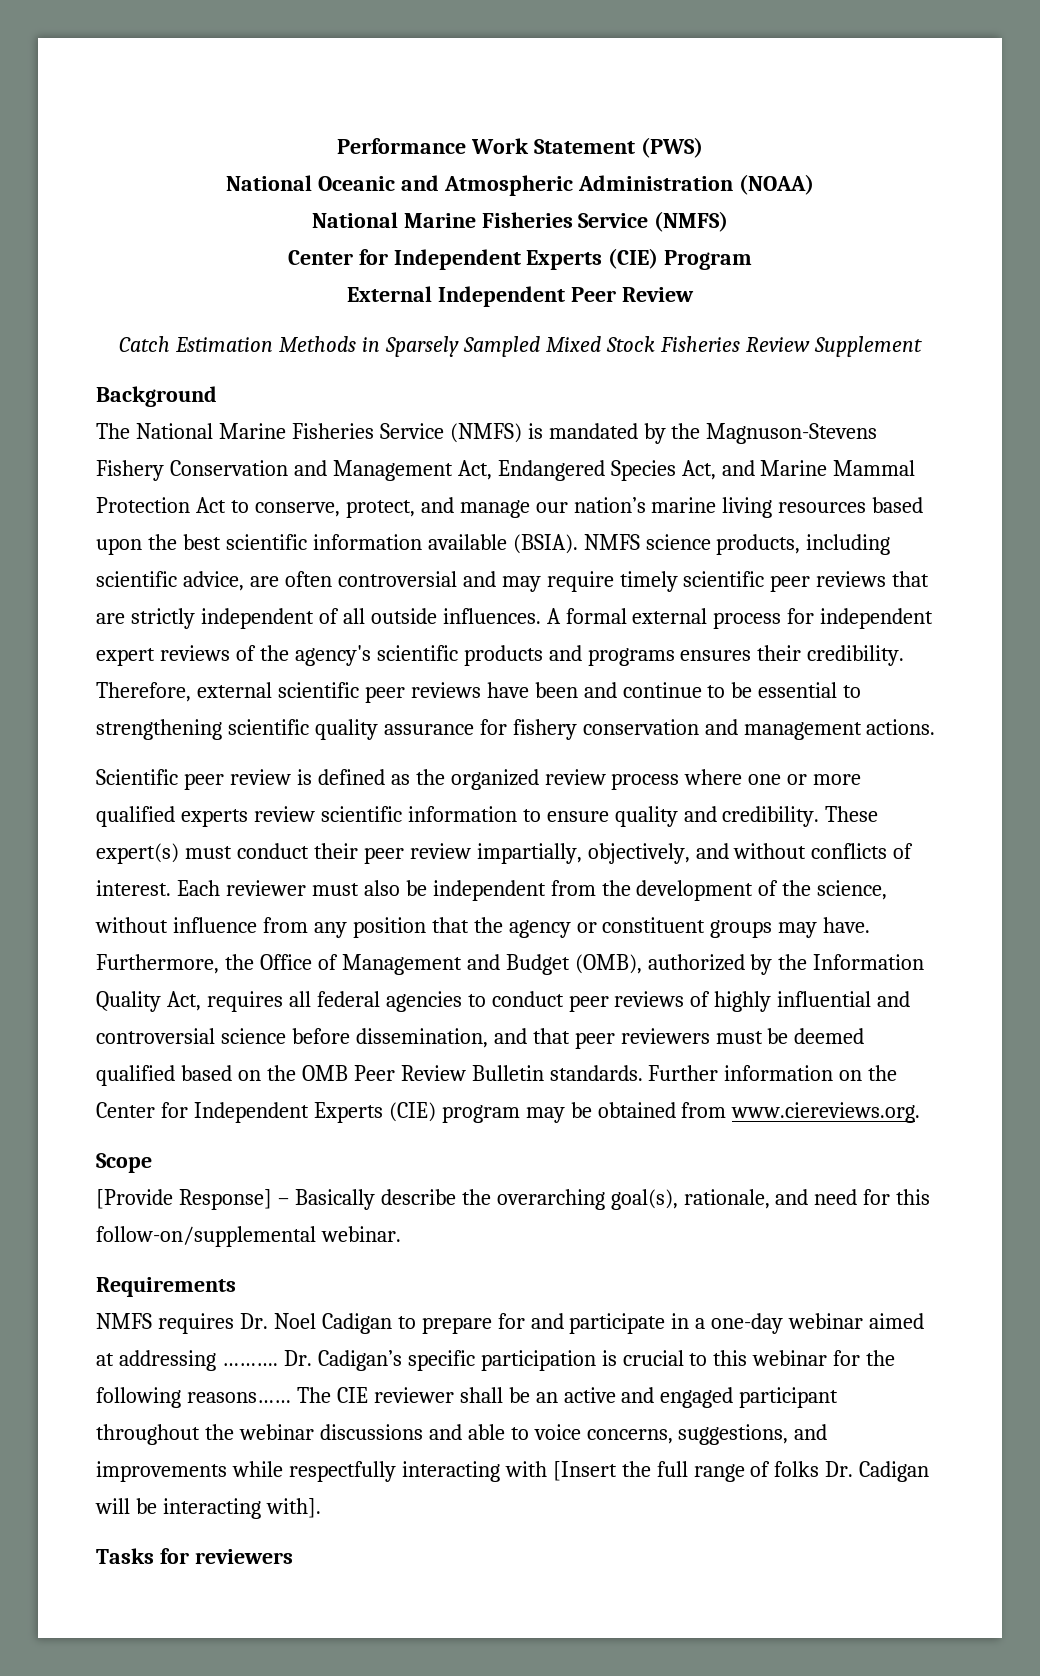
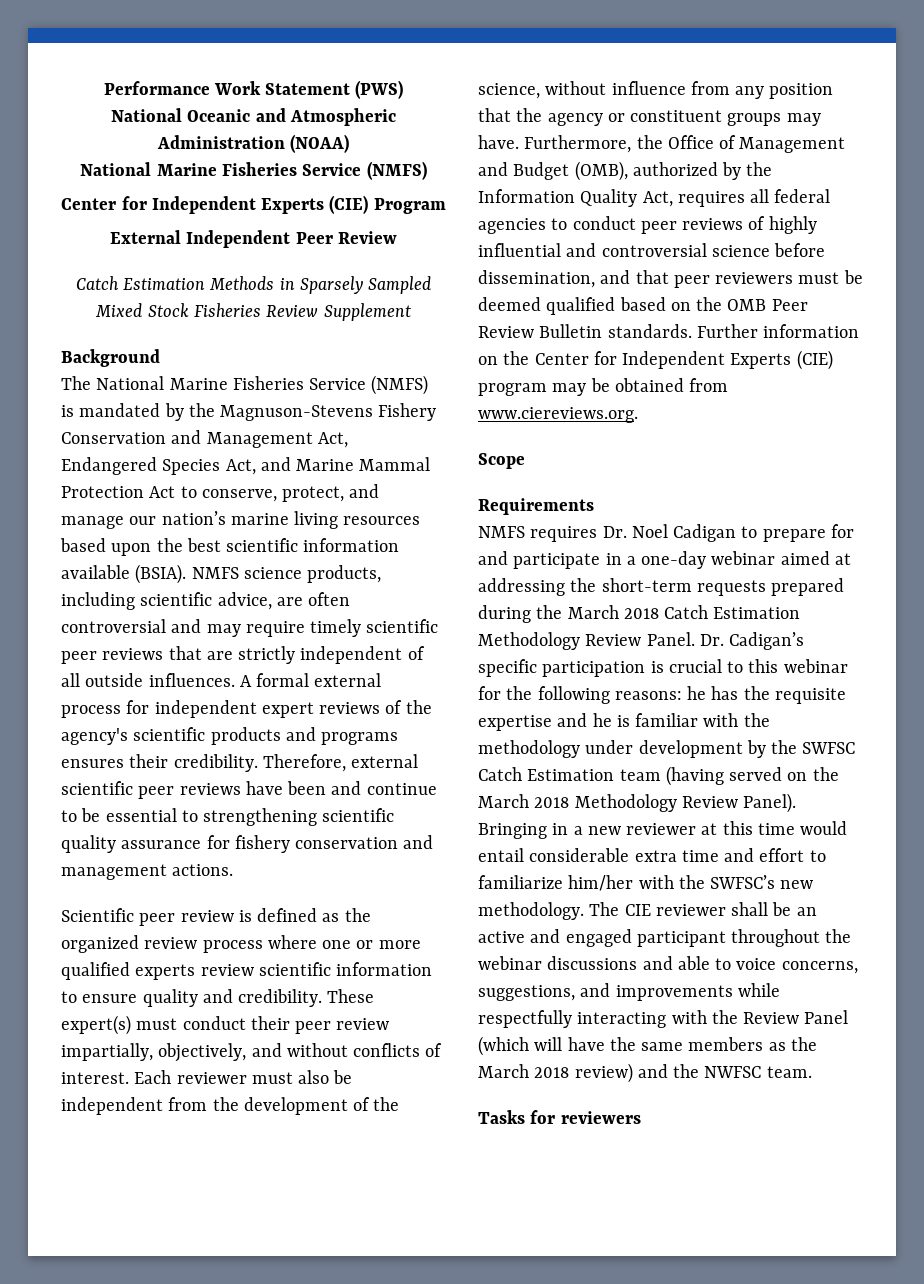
[96,1189,931,1210] [96,1226,401,1247] // [Provide Response] – Basically describe the overarching goal(s), rationale, and need for this follow-on/supplemental webinar. -> (525, 461) none
[221,1363,278,1366] ………. -> [570,578,845,596] [478,605,801,623] [478,632,695,650] the short-term requests prepared during the March 2018 Catch Estimation Methodology Review Panel.
[186,1392,291,1403] reasons…… -> [614,686,846,704] [478,713,770,731] [478,740,856,758] [478,766,839,786] [478,793,797,813] [478,821,848,839] [478,848,826,862] [478,875,814,891] [478,902,584,920] reasons: he has the requisite expertise and he is familiar with the methodology under development by the SWFSC Catch Estimation team (having served on the March 2018 Methodology Review Panel). Bringing in a new reviewer at this time would entail considerable extra time and effort to familiarize him/her with the SWFSC’s new methodology.
[552,1461,930,1482] [95,1498,321,1519] [Insert the full range of folks Dr. Cadigan will be interacting with]. -> [711,1010,849,1024] [478,1036,817,1056] [478,1063,812,1083] the Review Panel (which will have the same members as the March 2018 review) and the NWFSC team.

